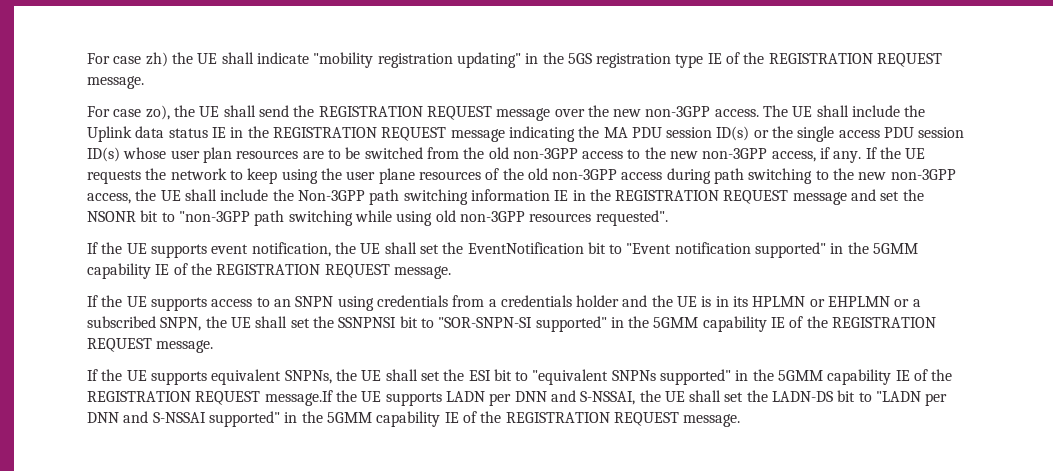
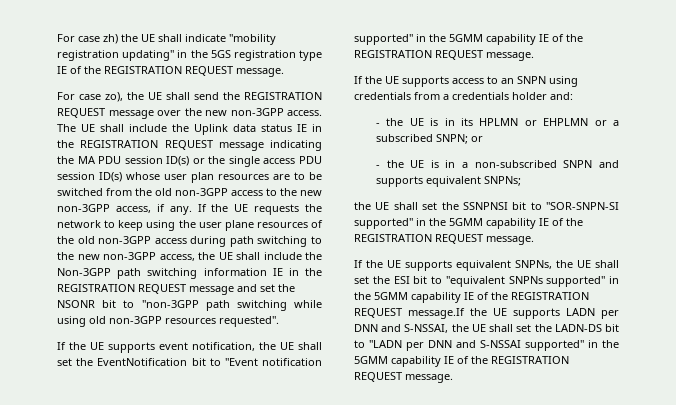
[622,295,648,307] and -> [550,92,573,100] [375,123,380,126] and: // -
[160,317,202,331] SNPN, -> [435,134,483,144] [375,160,619,168] [375,176,521,187] SNPN; or // - the UE is in a non-subscribed SNPN and supports equivalent SNPNs; //

